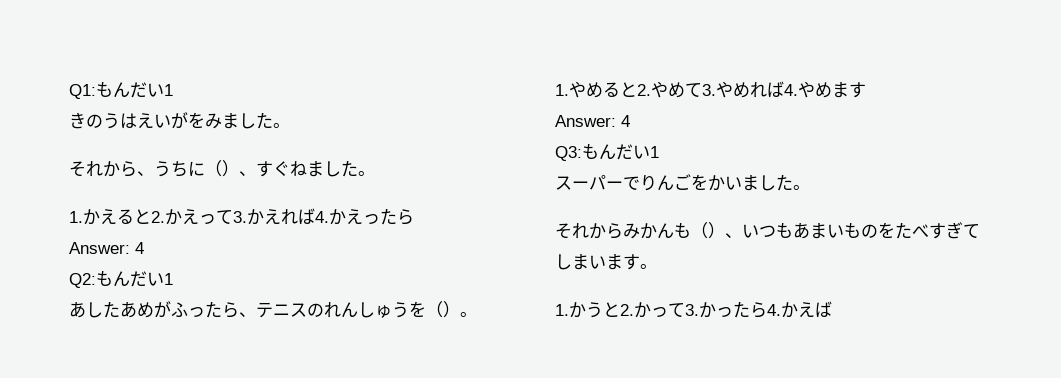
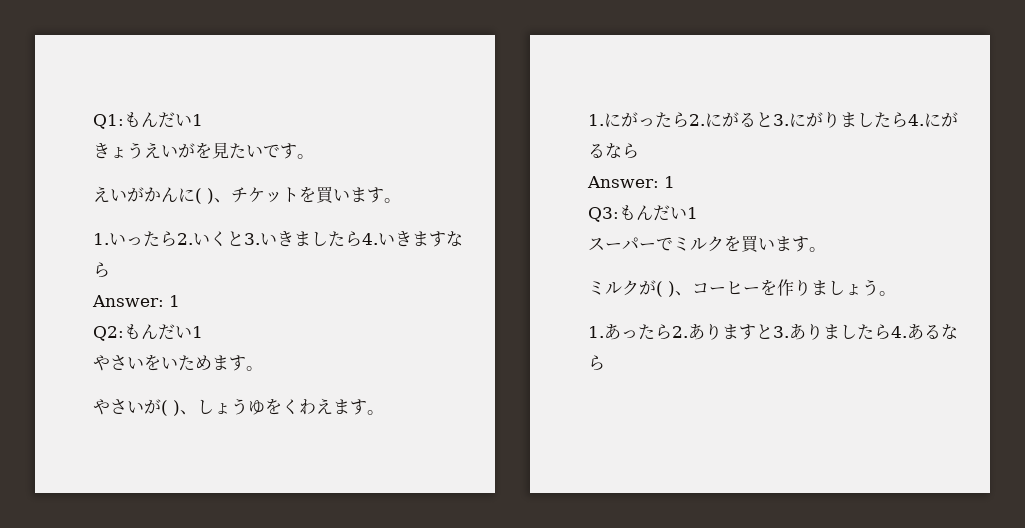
[86,113,137,129] のうは -> [110,142,144,159] ょう
[205,112,290,129] [69,160,375,177] [69,208,414,225] [69,242,144,254] みました。 // それから、うちに（）、すぐねました。 // 1.かえると2.かえって3.かえれば4.かえったら // Answer: 4 -> [212,142,314,159] [93,186,401,204] [93,231,463,247] [93,262,110,278] [92,295,180,307] 見たいです。 // えいがかんに( )、チケットを買います。 // 1.いったら2.いくと3.いきましたら4.いきますなら // Answer: 1
[69,301,477,318] [555,81,866,98] [555,115,630,127] あしたあめがふったら、テニスのれんしゅうを（）。 // 1.やめると2.やめて3.やめれば4.やめます // Answer: 4 -> [93,354,263,371] [93,398,384,416] [588,111,958,128] [588,143,639,159] [587,176,675,188] やさいをいためます。 // やさいが( )、しょうゆをくわえます。 // 1.にがったら2.にがると3.にがりましたら4.にがるなら // Answer: 1
[640,174,810,191] [555,222,980,239] [555,254,657,270] [555,301,832,318] りんごをかいました。 // それからみかんも（）、いつもあまいものをたべすぎてしまいます。 // 1.かうと2.かって3.かったら4.かえば -> [673,235,826,253] [588,279,896,297] [588,323,958,340] [588,355,605,371] ミルクを買います。 // ミルクが( )、コーヒーを作りましょう。 // 1.あったら2.ありますと3.ありましたら4.あるなら

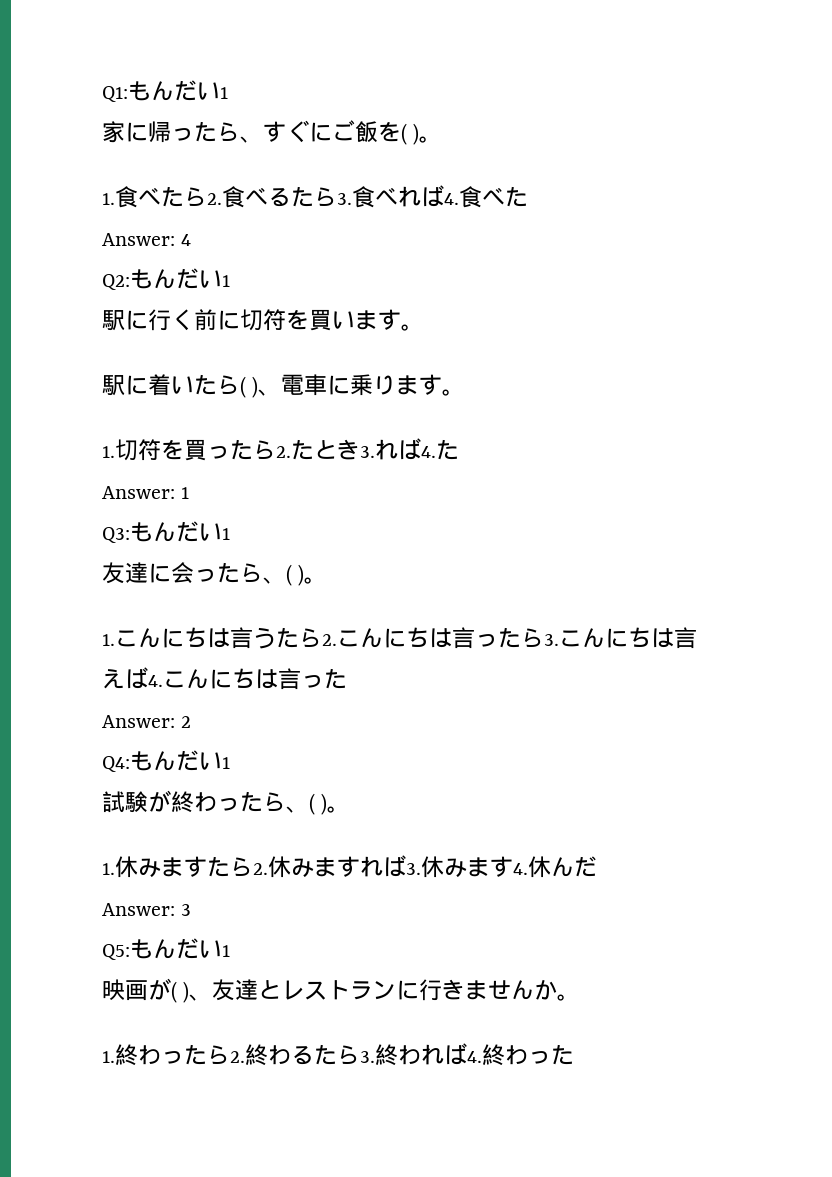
[93,142,314,159] [93,186,401,204] [93,231,463,247] [93,262,110,278] [92,295,180,307] きょうえいがを見たいです。 // えいがかんに( )、チケットを買います。 // 1.いったら2.いくと3.いきましたら4.いきますなら // Answer: 1 -> [102,120,443,145] [102,185,528,208] [102,233,192,246] 家に帰ったら、すぐにご飯を( )。 // 1.食べたら2.食べるたら3.食べれば4.食べた // Answer: 4
[93,354,263,371] [93,398,384,416] [588,111,958,128] [588,143,639,159] やさいをいためます。 // やさいが( )、しょうゆをくわえます。 // 1.にがったら2.にがると3.にがりましたら4.にがるなら -> [102,309,424,331] [102,374,466,398] [102,438,459,461] 駅に行く前に切符を買います。 // 駅に着いたら( )、電車に乗ります。 // 1.切符を買ったら2.たとき3.れば4.た
[588,235,826,253] [588,279,896,297] [588,323,958,340] [588,355,605,371] スーパーでミルクを買います。 // ミルクが( )、コーヒーを作りましょう。 // 1.あったら2.ありますと3.ありましたら4.あるなら -> [102,562,328,586] [102,627,697,649] [102,667,347,690] [102,715,192,728] [102,750,230,772] [102,790,351,815] [102,855,597,878] [102,903,192,916] [102,938,230,960] [102,978,581,1003] [102,1043,574,1066] 友達に会ったら、( )。 // 1.こんにちは言うたら2.こんにちは言ったら3.こんにちは言えば4.こんにちは言った // Answer: 2 // Q4:もんだい1 // 試験が終わったら、( )。 // 1.休みますたら2.休みますれば3.休みます4.休んだ // Answer: 3 // Q5:もんだい1 // 映画が( )、友達とレストランに行きませんか。 // 1.終わったら2.終わるたら3.終われば4.終わった

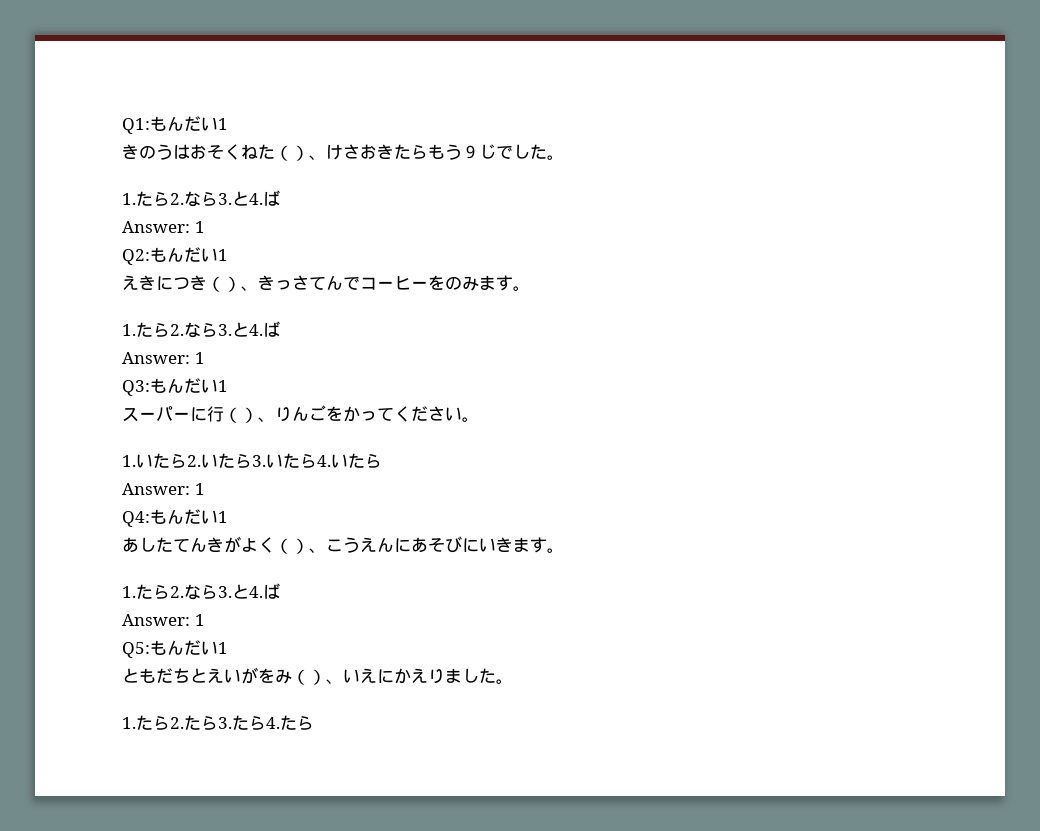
[102,120,443,145] [102,185,528,208] [102,233,192,246] 家に帰ったら、すぐにご飯を( )。 // 1.食べたら2.食べるたら3.食べれば4.食べた // Answer: 4 -> [122,144,564,161] [122,190,280,207] [122,221,205,233] きのうはおそくねた（）、けさおきたらもう９じでした。 // 1.たら2.なら3.と4.ば // Answer: 1
[102,309,424,331] [102,374,466,398] [102,438,459,461] 駅に行く前に切符を買います。 // 駅に着いたら( )、電車に乗ります。 // 1.切符を買ったら2.たとき3.れば4.た -> [122,275,530,292] [122,321,280,338] えきにつき（）、きっさてんでコーヒーをのみます。 // 1.たら2.なら3.と4.ば
[102,562,328,586] [102,627,697,649] [102,667,347,690] [102,715,192,728] 友達に会ったら、( )。 // 1.こんにちは言うたら2.こんにちは言ったら3.こんにちは言えば4.こんにちは言った // Answer: 2 -> [122,405,479,423] [122,453,382,468] [122,483,205,495] スーパーに行（）、りんごをかってください。 // 1.いたら2.いたら3.いたら4.いたら // Answer: 1
[102,790,351,815] [102,855,597,878] [102,903,192,916] 試験が終わったら、( )。 // 1.休みますたら2.休みますれば3.休みます4.休んだ // Answer: 3 -> [122,536,564,554] [122,583,280,600] [122,614,205,626] あしたてんきがよく（）、こうえんにあそびにいきます。 // 1.たら2.なら3.と4.ば // Answer: 1
[102,978,581,1003] [102,1043,574,1066] 映画が( )、友達とレストランに行きませんか。 // 1.終わったら2.終わるたら3.終われば4.終わった -> [122,667,513,685] [122,715,314,730] ともだちとえいがをみ（）、いえにかえりました。 // 1.たら2.たら3.たら4.たら

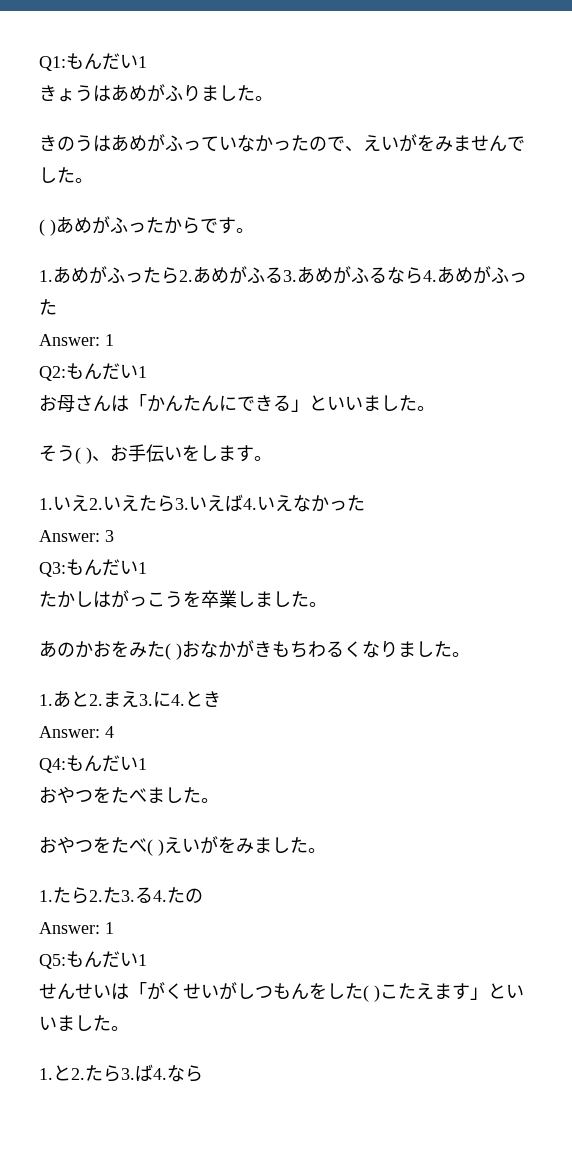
[139,144,564,161] [122,190,280,207] のうはおそくねた（）、けさおきたらもう９じでした。 // 1.たら2.なら3.と4.ば -> [57,84,273,102] [39,134,525,152] [39,167,93,183] [39,216,254,236] [39,266,527,284] [39,299,57,315] ょうはあめがふりました。 // きのうはあめがふっていなかったので、えいがをみませんでした。 // ( )あめがふったからです。 // 1.あめがふったら2.あめがふる3.あめがふるなら4.あめがふった
[122,275,530,292] [122,321,280,338] [122,352,205,364] えきにつき（）、きっさてんでコーヒーをのみます。 // 1.たら2.なら3.と4.ば // Answer: 1 -> [39,394,435,413] [39,444,272,464] [39,494,365,512] [39,530,114,542] お母さんは「かんたんにできる」といいました。 // そう( )、お手伝いをします。 // 1.いえ2.いえたら3.いえば4.いえなかった // Answer: 3
[122,405,479,423] [122,453,382,468] [122,483,205,495] スーパーに行（）、りんごをかってください。 // 1.いたら2.いたら3.いたら4.いたら // Answer: 1 -> [39,590,327,608] [39,640,470,660] [39,690,221,708] [39,726,114,738] たかしはがっこうを卒業しました。 // あのかおをみた( )おなかがきもちわるくなりました。 // 1.あと2.まえ3.に4.とき // Answer: 4
[122,536,564,554] [122,583,280,600] あしたてんきがよく（）、こうえんにあそびにいきます。 // 1.たら2.なら3.と4.ば -> [39,786,219,804] [39,836,326,856] [39,887,203,904] おやつをたべました。 // おやつをたべ( )えいがをみました。 // 1.たら2.た3.る4.たの
[122,667,513,685] [122,715,170,730] ともだちとえいがをみ（）、いえにかえりました。 // 1.たら -> [39,982,524,1002] [39,1015,129,1031] [39,1065,71,1081] せんせいは「がくせいがしつもんをした( )こたえます」といいました。 // 1.と
[232,715,297,730] たら4.た -> [135,1064,185,1082] ば4.な

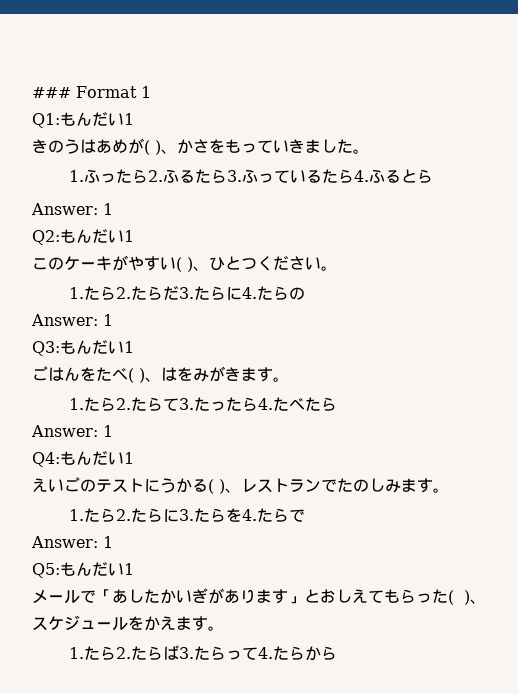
(39, 63) none -> [32,86,151,98] ### Format 1 //
[57,84,273,102] [39,134,525,152] [39,167,93,183] [39,216,254,236] [39,266,107,284] ょうはあめがふりました。 // きのうはあめがふっていなかったので、えいがをみませんでした。 // ( )あめがふったからです。 // 1.あめが -> [48,138,369,155] [69,170,85,182] のうはあめが( )、かさをもっていきました。 // 1.
[193,266,527,284] [39,299,57,315] あめがふる3.あめがふるなら4.あめがふった -> [163,169,434,183] ふるたら3.ふっているたら4.ふるとら
[39,394,435,413] [39,444,272,464] [39,494,365,512] [39,530,114,542] お母さんは「かんたんにできる」といいました。 // そう( )、お手伝いをします。 // 1.いえ2.いえたら3.いえば4.いえなかった // Answer: 3 -> [32,255,337,272] [69,286,306,300] [31,314,113,326] このケーキがやすい( )、ひとつください。 // 1.たら2.たらだ3.たらに4.たらの // Answer: 1
[39,590,327,608] [39,640,470,660] [39,690,221,708] [39,726,114,738] たかしはがっこうを卒業しました。 // あのかおをみた( )おなかがきもちわるくなりました。 // 1.あと2.まえ3.に4.とき // Answer: 4 -> [32,366,289,383] [69,397,338,411] [31,425,113,437] ごはんをたべ( )、はをみがきます。 // 1.たら2.たらて3.たったら4.たべたら // Answer: 1
[39,786,219,804] [39,836,326,856] [39,887,203,904] おやつをたべました。 // おやつをたべ( )えいがをみました。 // 1.たら2.た3.る4.たの -> [32,477,449,494] [69,508,306,522] えいごのテストにうかる( )、レストランでたのしみます。 // 1.たら2.たらに3.たらを4.たらで
[39,982,524,1002] [39,1015,129,1031] [39,1064,185,1082] せんせいは「がくせいがしつもんをした( )こたえます」といいました。 // 1.と2.たら3.ば4.な -> [32,588,486,605] [32,615,224,631] [69,645,322,661] メールで「あしたかいぎがあります」とおしえてもらった( )、スケジュールをかえます。 // 1.たら2.たらば3.たらって4.たらか

